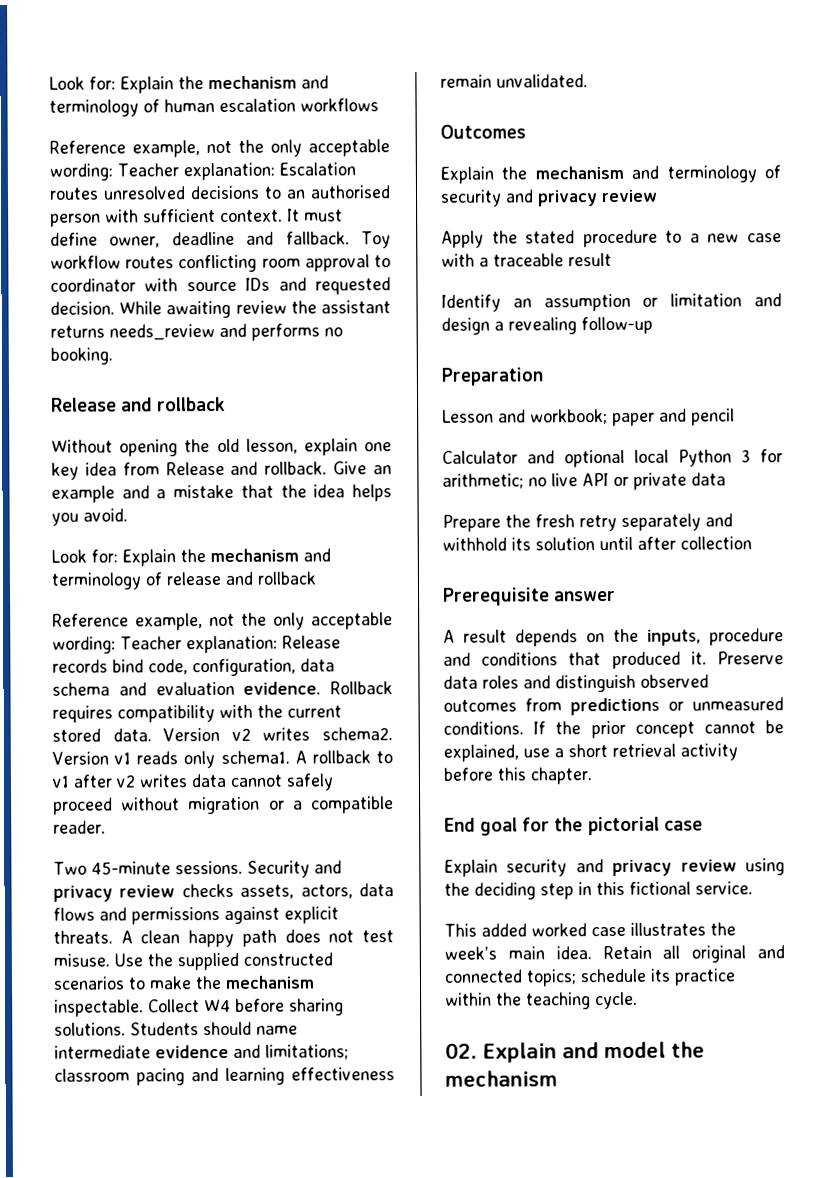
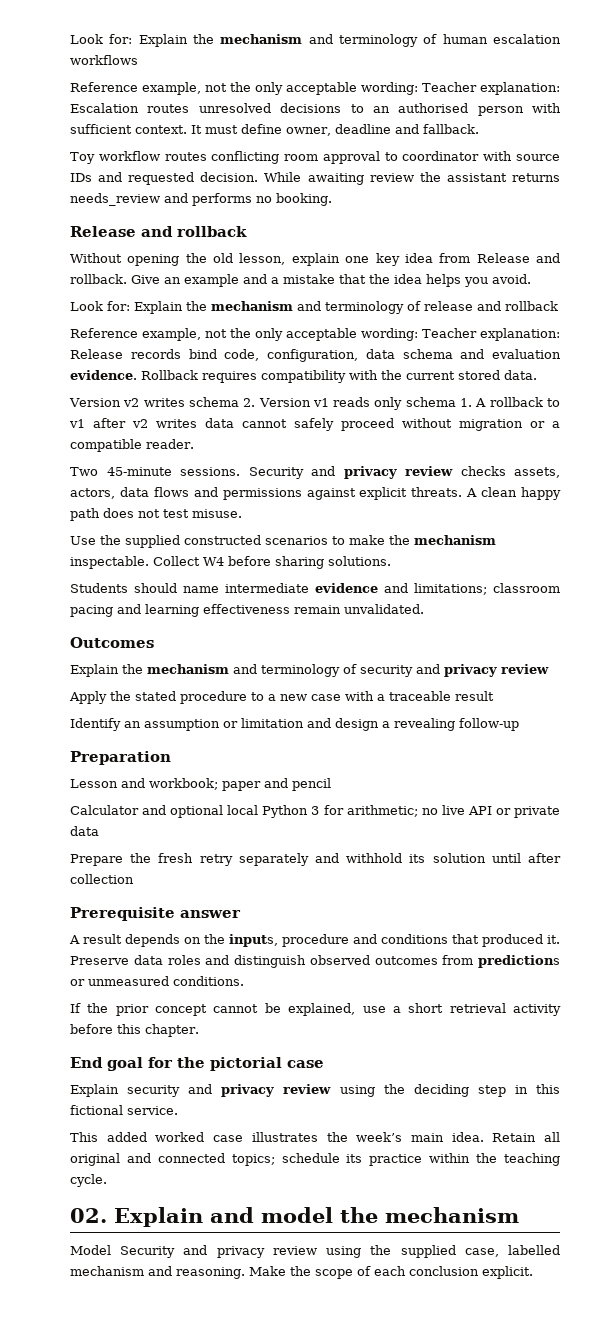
(350, 238) none -> (479, 129) //
(152, 735) none -> (537, 375) //
[322,727,393,741] schema2. -> [188,397,256,407] schema 2.
[220,750,290,764] schema1. -> [405,397,473,407] schema 1.
(110, 960) none -> (242, 513) //
(126, 1029) none -> (391, 561) //
(524, 728) none -> (244, 981) //
(558, 1078) none -> [70,1245,560,1258] [70,1266,533,1279] // Model Security and privacy review using the supplied case, labelled mechanism and reasoning. Make the scope of each conclusion explicit.

